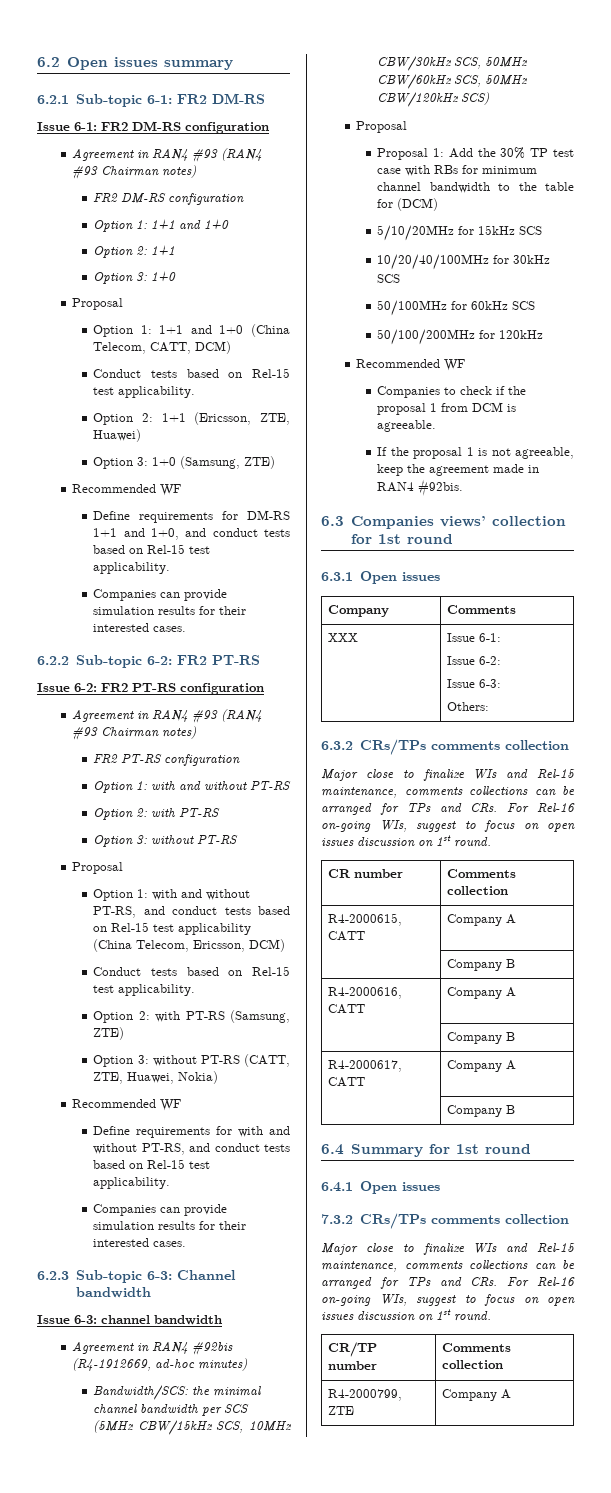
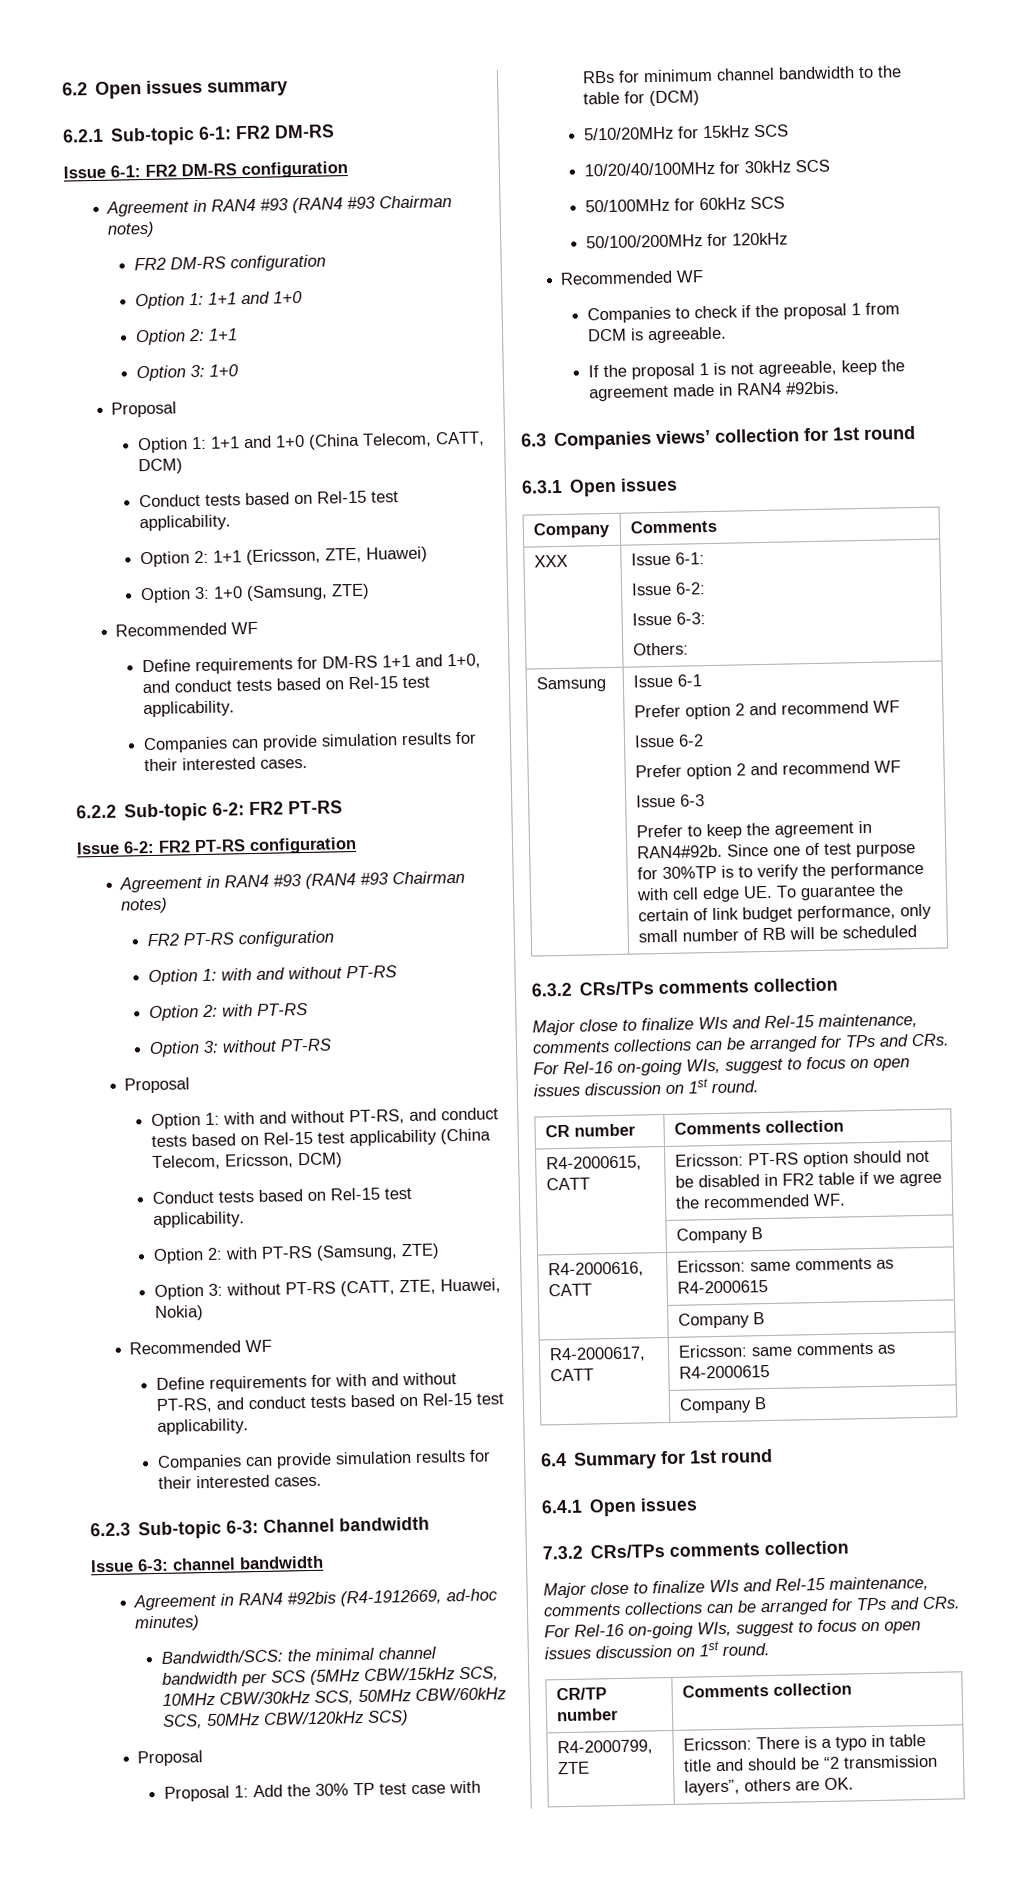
(490, 706) none -> [535,676,607,693] [632,674,702,688] [633,700,900,720] [633,734,704,748] [634,760,901,780] [635,794,705,808] [635,820,872,840] [636,842,916,859] [636,861,924,881] [635,883,904,903] [637,903,932,923] [637,925,917,943] // Samsung | Issue 6-1 // Prefer option 2 and recommend WF // Issue 6-2 // Prefer option 2 and recommend WF // Issue 6-3 // Prefer to keep the agreement in RAN4#92b. Since one of test purpose for 30%TP is to verify the performance with cell edge UE. To guarantee the certain of link budget performance, only small number of RB will be scheduled
[447,914,517,926] Company A -> [674,1150,930,1168] [674,1172,942,1188] [674,1193,846,1209] Ericsson: PT-RS option should not be disabled in FR2 table if we agree the recommended WF.
[447,987,517,999] Company A -> [676,1257,894,1273] [676,1280,768,1294] Ericsson: same comments as R4-2000615
[447,1060,517,1072] Company A -> [677,1342,896,1358] [678,1365,770,1379] Ericsson: same comments as R4-2000615
[442,1389,512,1401] Company A -> [682,1734,926,1751] [682,1754,938,1772] [683,1777,854,1796] Ericsson: There is a typo in table title and should be “2 transmission layers”, others are OK.

